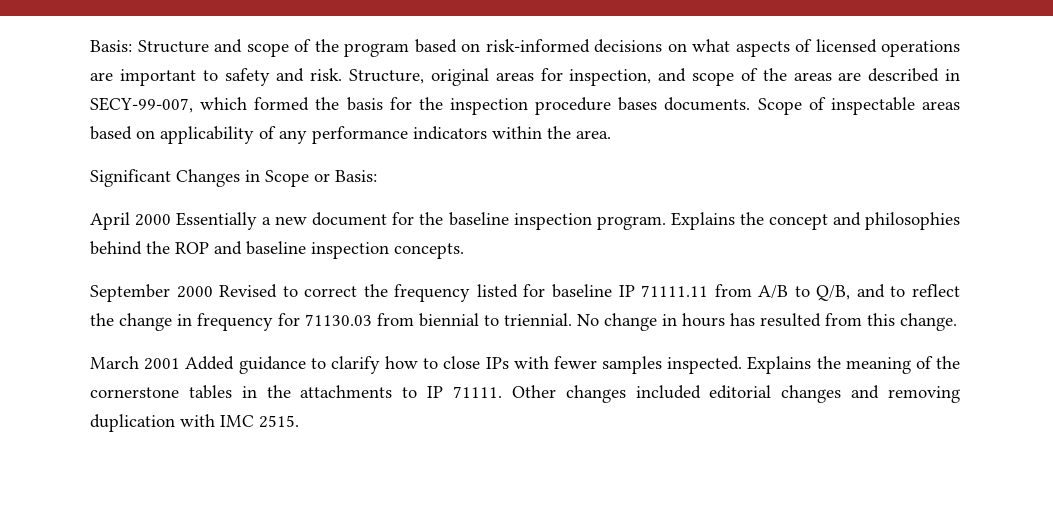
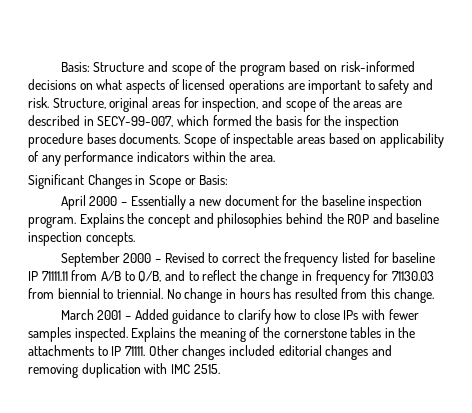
(172, 220) none -> [121,202,128,206] –
(213, 292) none -> [155,259,162,263] –
(181, 364) none -> [125,316,132,320] –

